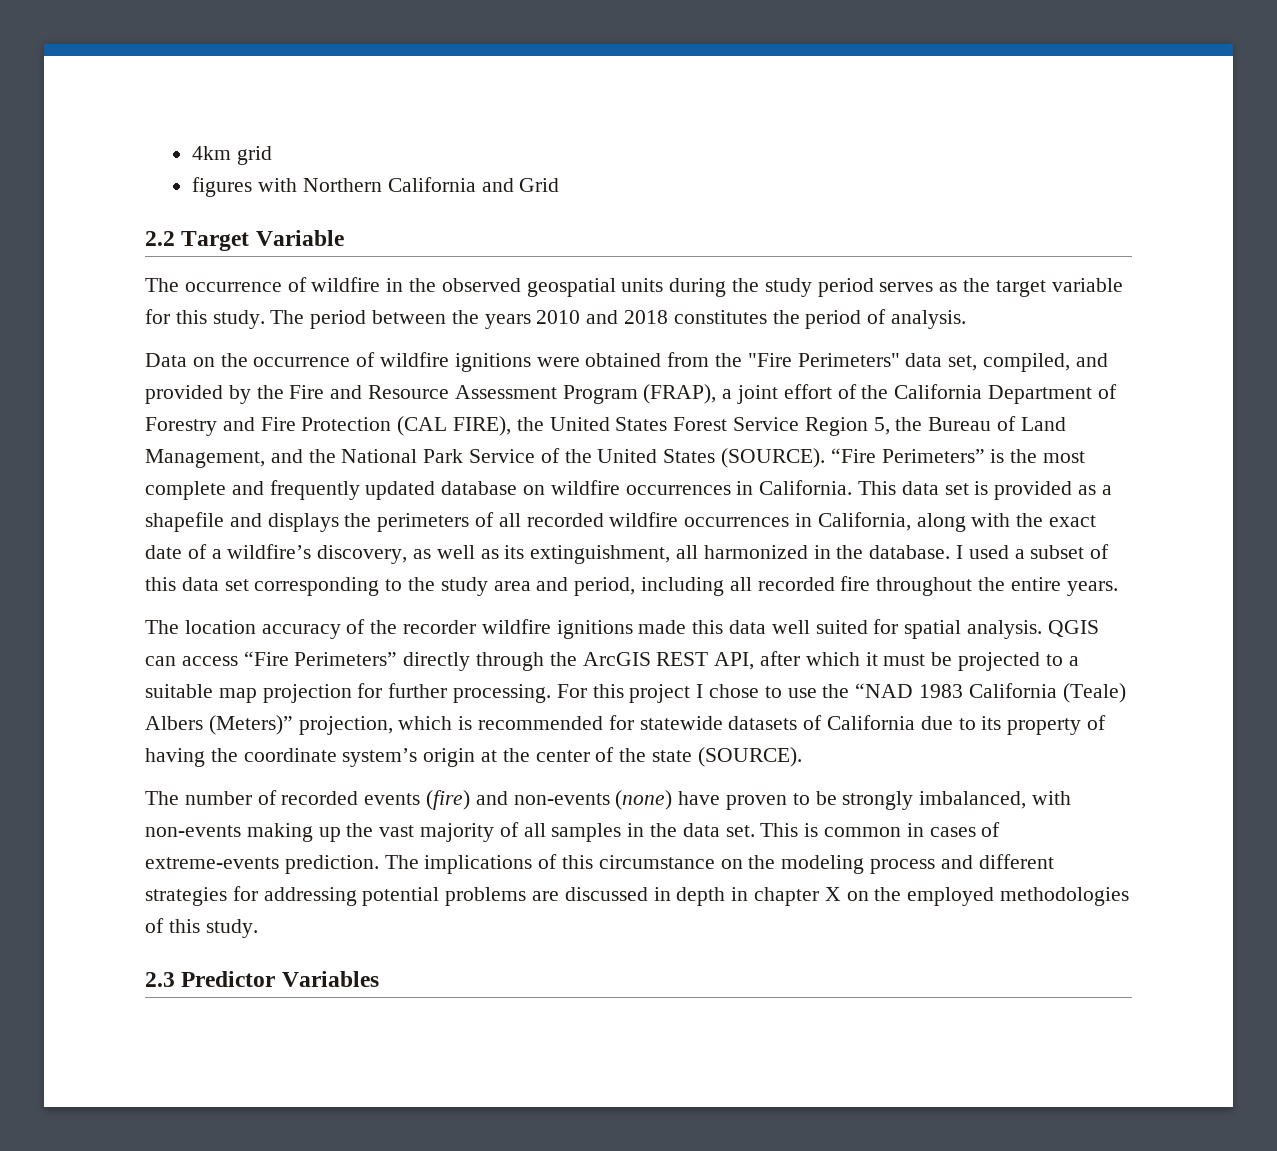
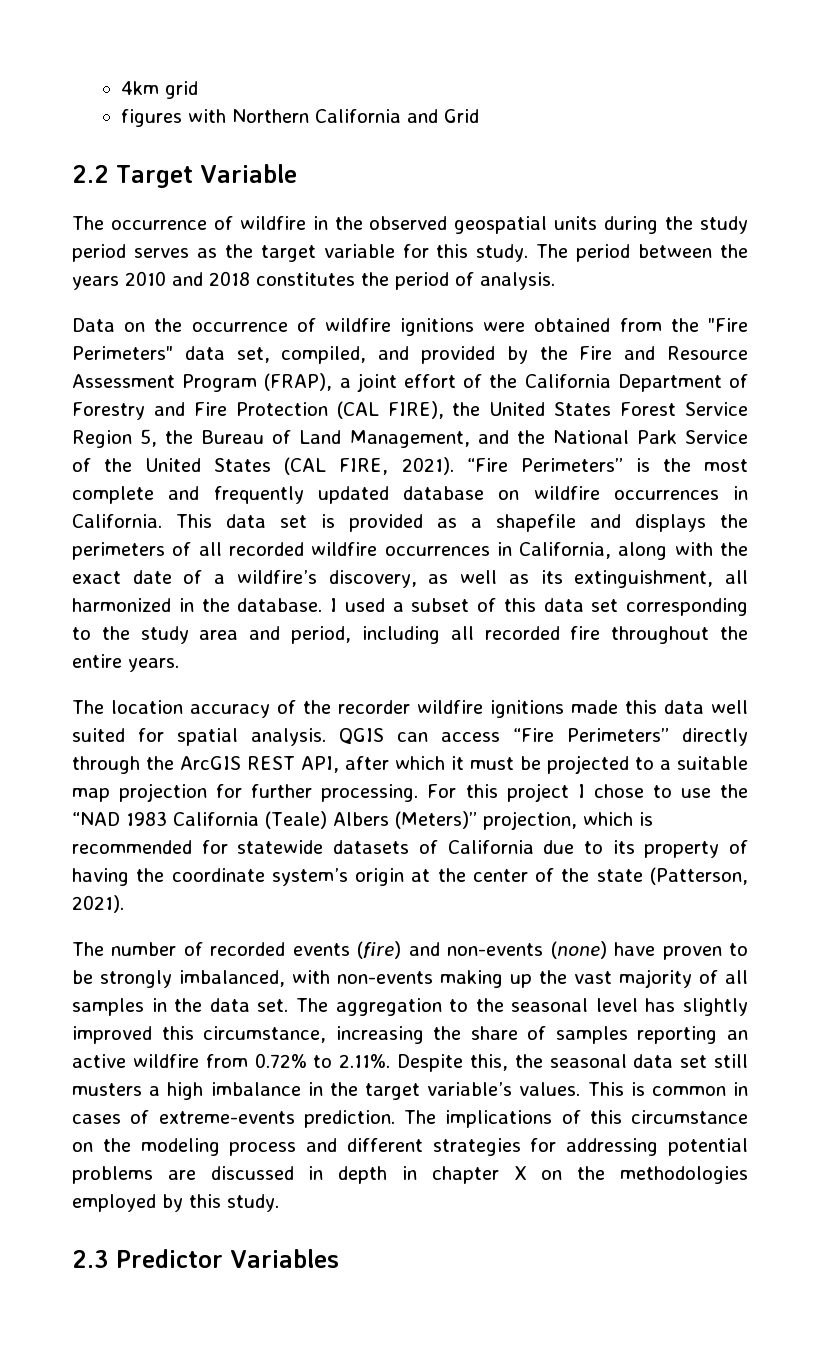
[721,448,826,468] (SOURCE). -> [284,457,454,475] (CAL FIRE, 2021).
[697,747,802,767] (SOURCE). -> [649,867,748,885] [72,895,124,913] (Patterson, 2021).
(755, 831) none -> [295,998,749,1016] [72,1026,748,1044] [72,1053,749,1072] [72,1082,581,1100] The aggregation to the seasonal level has slightly improved this circumstance, increasing the share of samples reporting an active wildfire from 0.72% to 2.11%. Despite this, the seasonal data set still musters a high imbalance in the target variable’s values.
[907,887,1130,906] [145,918,164,933] employed methodologies of -> [620,1166,748,1184] [72,1194,183,1212] methodologies employed by

